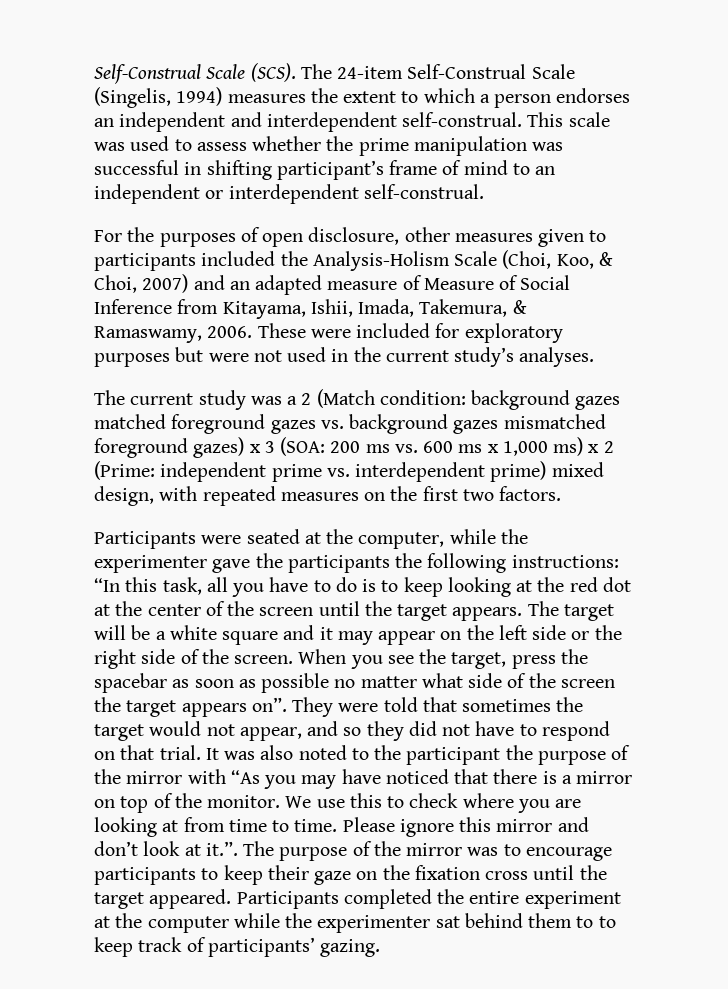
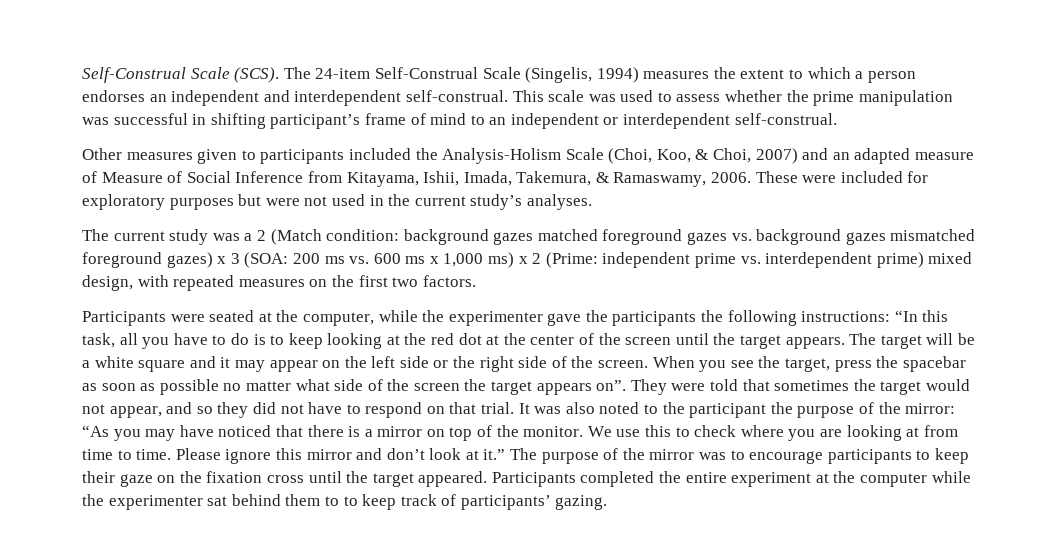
[94,227,450,247] For the purposes of open disclosure, other -> [82,148,122,160] Other
[126,769,226,784] mirror with -> [905,403,956,414] mirror:
[205,841,238,856] it.”. -> [483,449,506,460] it.”

